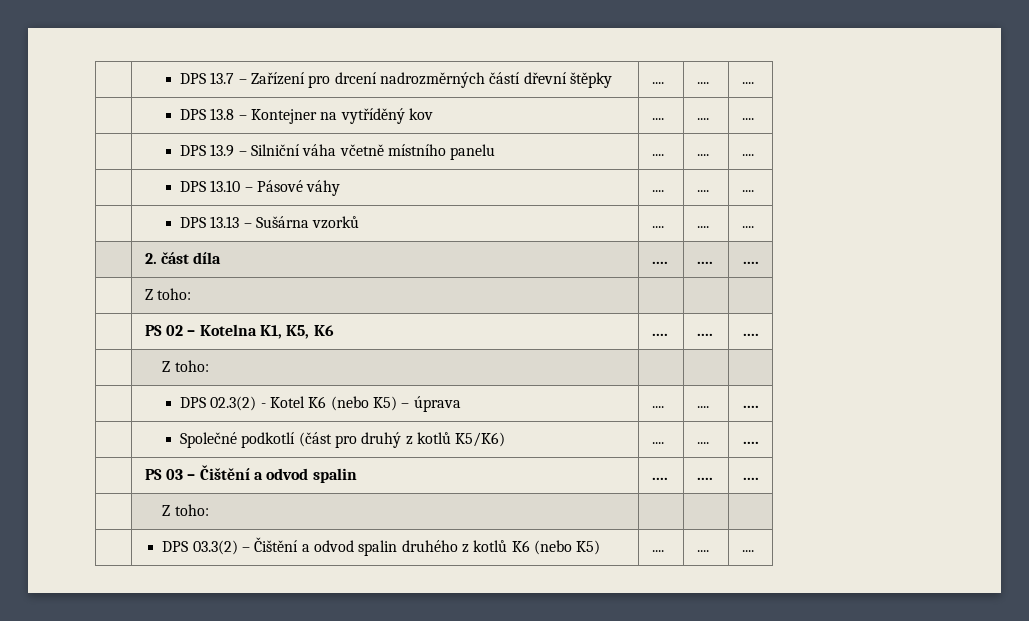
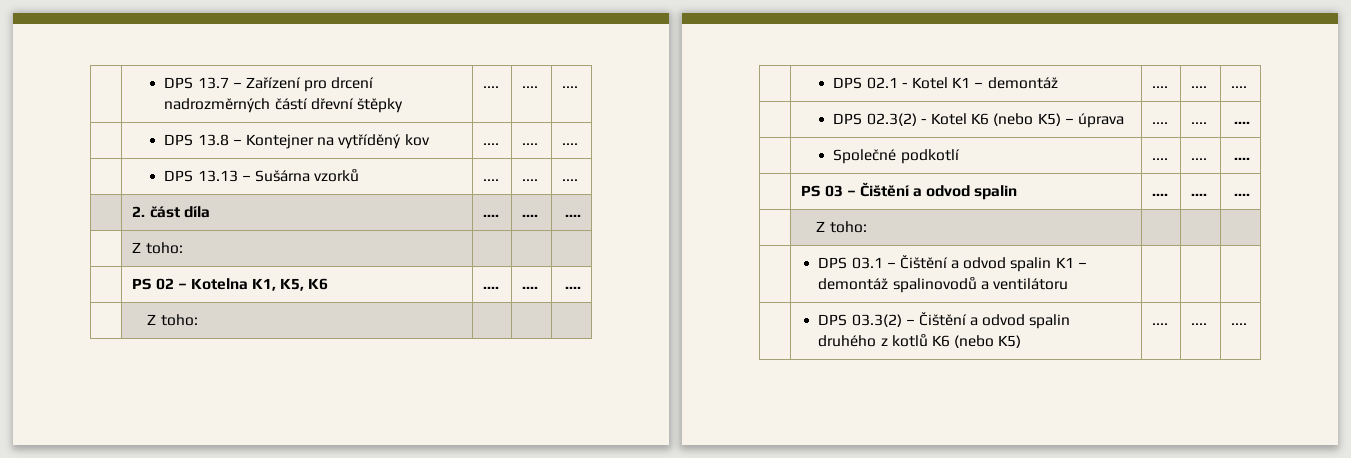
[179,144,496,160] [651,154,664,156] [696,154,709,156] [741,154,754,156] [179,180,341,196] [651,190,664,192] [696,190,709,192] [741,190,754,192] // | DPS 13.9 – Silniční váha včetně místního panelu | .... | .... | .... // | DPS 13.10 – Pásové váhy | .... | .... | .... -> (579, 144) none
(209, 366) none -> [833,77,1058,89] [1152,86,1169,88] [1191,86,1208,88] [1231,86,1248,88] // | DPS 02.1 - Kotel K1 – demontáž | .... | .... | ....
[298,432,506,448] (část pro druhý z kotlů K5/K6) -> (960, 156) none
(209, 510) none -> [818,255,1087,272] [818,277,1068,293] // | DPS 03.1 – Čištění a odvod spalin K1 – demontáž spalinovodů a ventilátoru | | |

